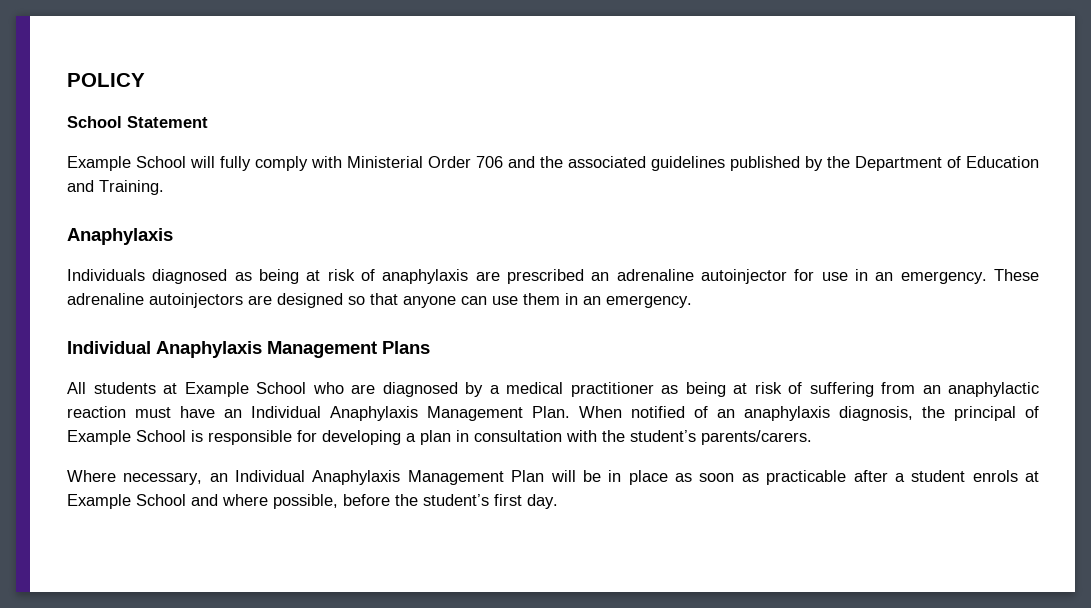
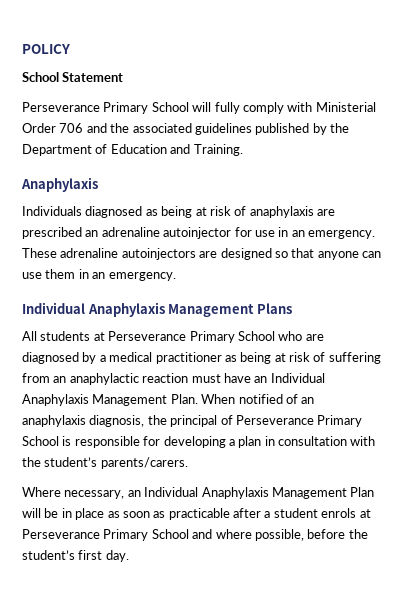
[67,156,131,171] Example -> [22,102,149,114] Perseverance Primary
[184,382,249,397] Example -> [108,331,235,343] Perseverance Primary
[67,430,131,445] Example -> [235,415,363,427] Perseverance Primary
[67,494,131,509] Example -> [22,529,149,541] Perseverance Primary

